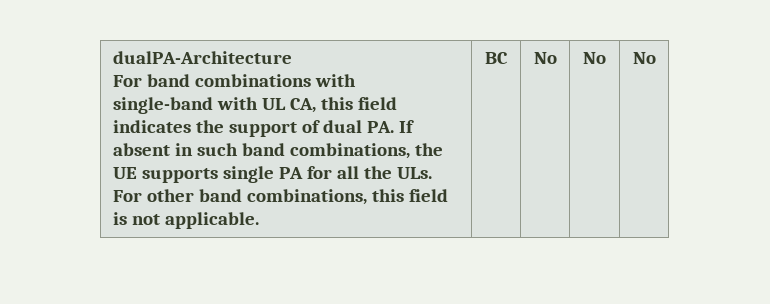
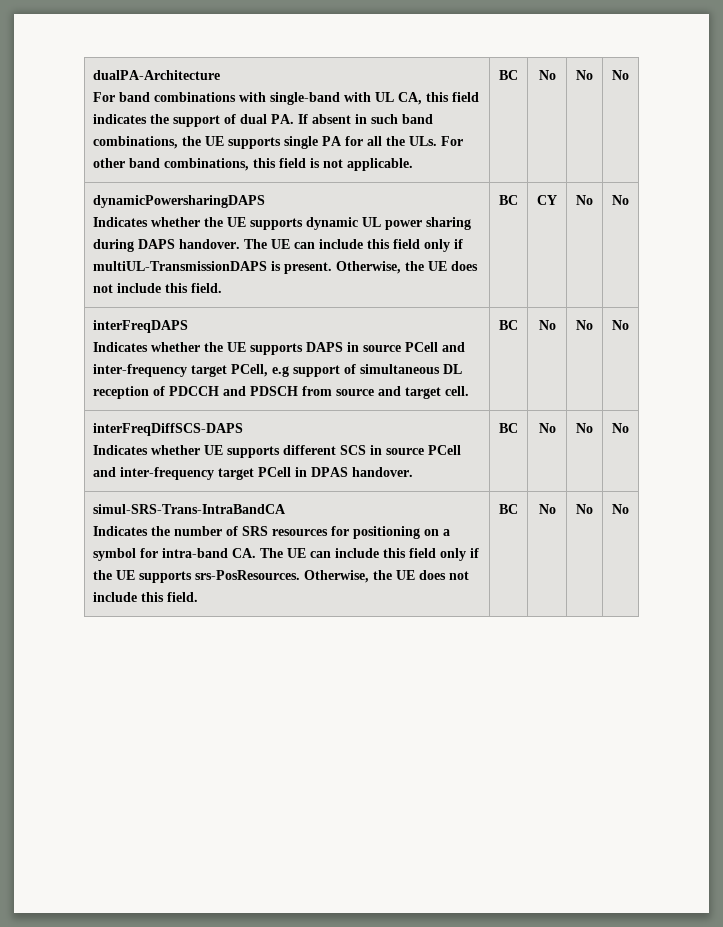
(656, 58) none -> [92,195,265,208] [92,217,471,230] [92,239,463,252] [92,261,478,274] [92,283,222,293] [499,195,518,205] [537,195,557,205] [576,195,593,205] [612,195,629,205] [92,320,188,333] [92,342,465,355] [92,364,462,377] [92,386,469,399] [499,320,518,330] [538,320,556,330] [576,320,593,330] [612,320,629,330] [92,423,243,436] [92,445,461,458] [92,467,413,480] [499,423,518,433] [538,423,556,433] [576,423,593,433] [612,423,629,433] [92,504,286,514] [92,526,450,539] [92,548,479,561] [92,570,469,583] [92,592,198,602] [499,504,518,514] [538,504,556,514] [576,504,593,514] [612,504,629,514] // dynamicPowersharingDAPS // Indicates whether the UE supports dynamic UL power sharing during DAPS handover. The UE can include this field only if multiUL-TransmissionDAPS is present. Otherwise, the UE does not include this field. | BC | CY | No | No // interFreqDAPS // Indicates whether the UE supports DAPS in source PCell and inter-frequency target PCell, e.g support of simultaneous DL reception of PDCCH and PDSCH from source and target cell. | BC | No | No | No // interFreqDiffSCS-DAPS // Indicates whether UE supports different SCS in source PCell and inter-frequency target PCell in DPAS handover. | BC | No | No | No // simul-SRS-Trans-IntraBandCA // Indicates the number of SRS resources for positioning on a symbol for intra-band CA. The UE can include this field only if the UE supports srs-PosResources. Otherwise, the UE does not include this field. | BC | No | No | No

